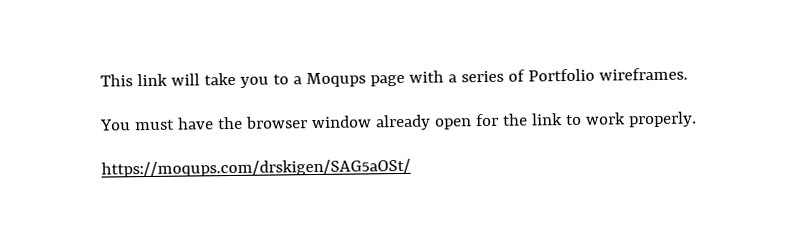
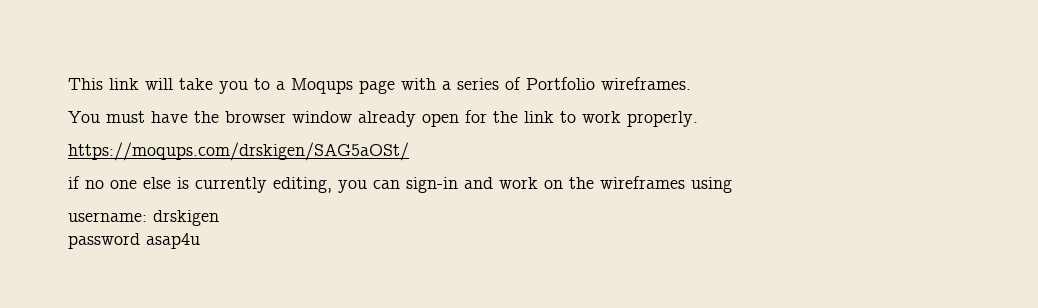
(411, 168) none -> [68,176,732,193] [68,210,219,226] [68,233,200,249] // if no one else is currently editing, you can sign-in and work on the wireframes using // username: drskigen // password asap4u

